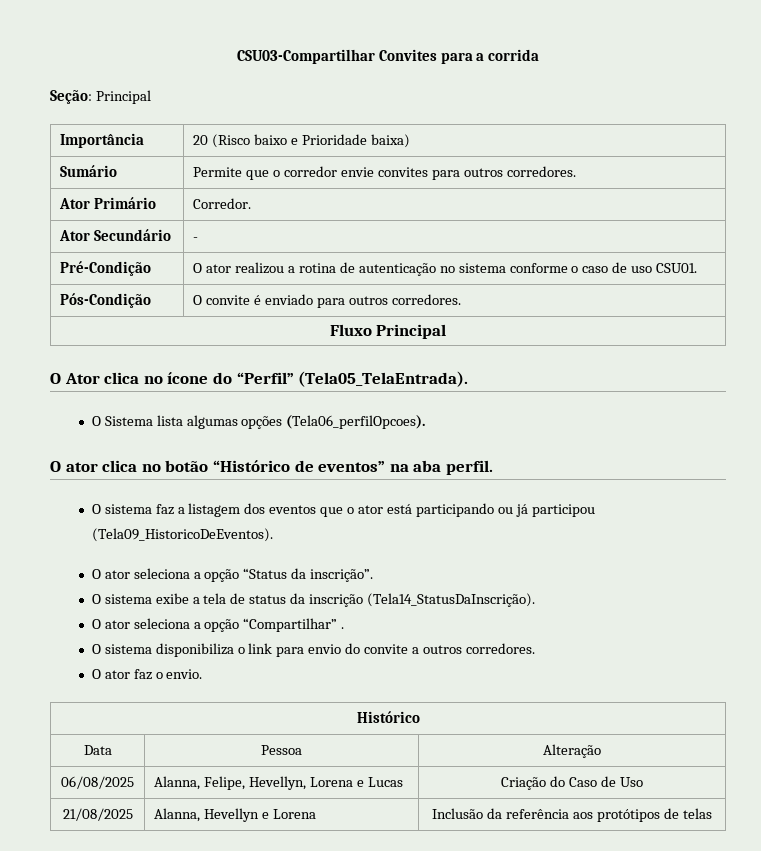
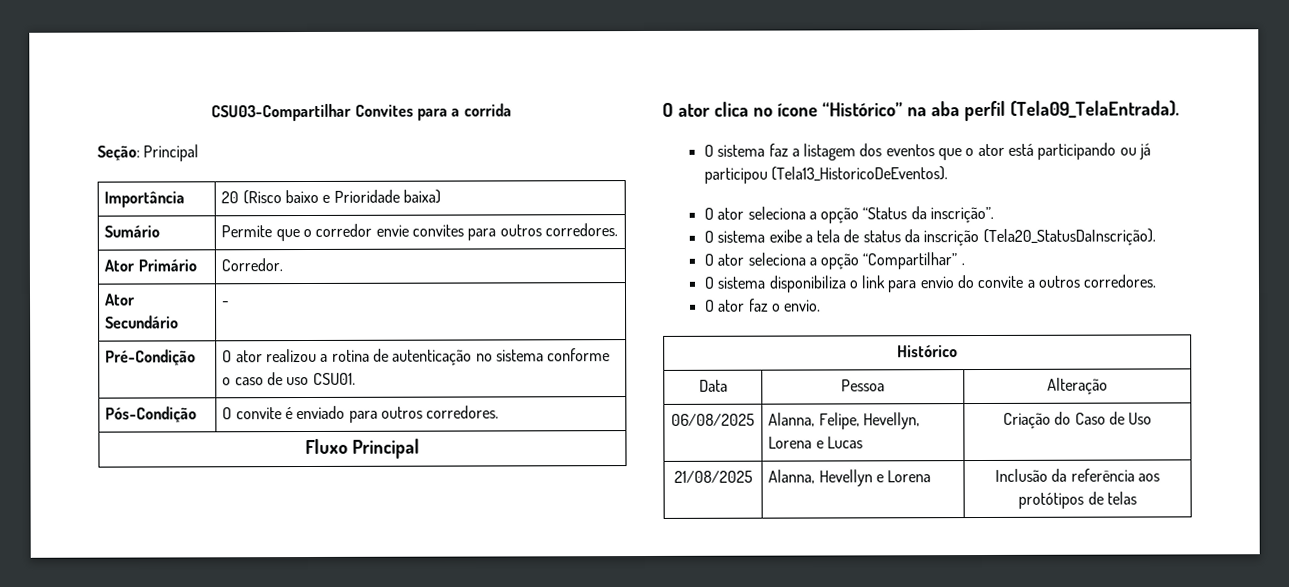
[64,373,100,384] Ator -> [677,103,710,117] ator
[212,371,469,387] [91,415,426,429] [50,460,493,475] do “Perfil” (Tela05_TelaEntrada). // O Sistema lista algumas opções (Tela06_perfilOpcoes). // O ator clica no botão “Histórico de eventos” na aba perfil. -> [821,100,1180,122] “Histórico” na aba perfil (Tela09_TelaEntrada).
[91,528,273,542] (Tela09_HistoricoDeEventos). -> [771,166,949,182] (Tela13_HistoricoDeEventos).
[367,593,536,607] (Tela14_StatusDaInscrição). -> [982,228,1156,246] (Tela20_StatusDaInscrição).

